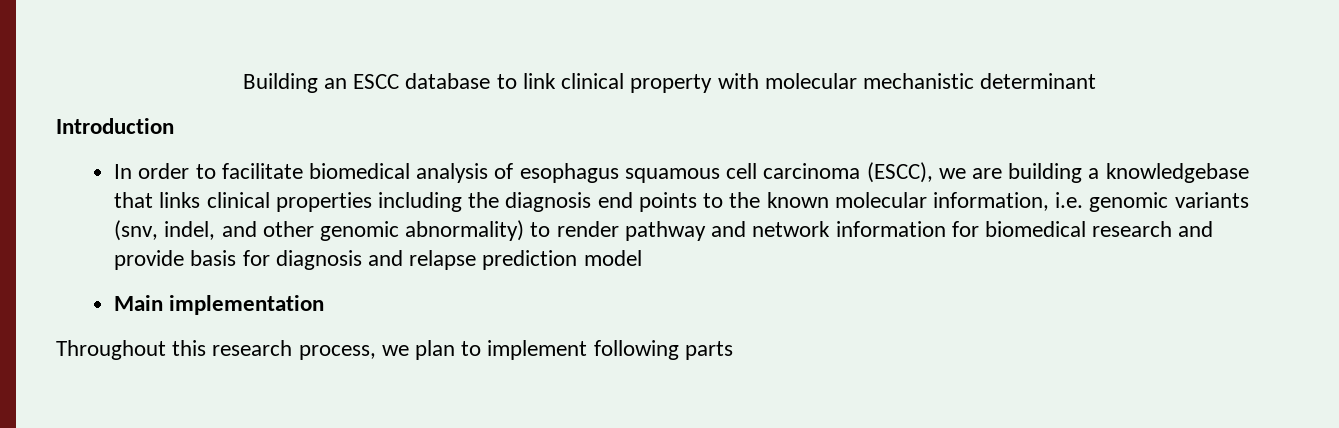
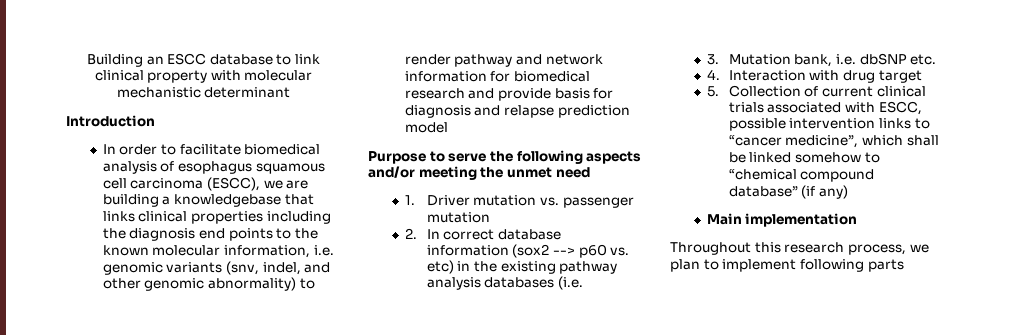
(642, 258) none -> [368,150,642,164] [368,166,590,180] [404,195,634,208] [426,212,490,223] [404,228,562,240] [426,244,630,258] [426,260,618,274] [426,276,584,290] [706,53,937,67] [706,69,922,83] [706,85,926,97] [728,101,922,115] [728,118,930,131] [728,135,939,148] [728,152,880,163] [728,169,875,182] [728,185,849,199] // Purpose to serve the following aspects and/or meeting the unmet need // 1. Driver mutation vs. passenger mutation // 2. In correct database information (sox2 --> p60 vs. etc) in the existing pathway analysis databases (i.e. // 3. Mutation bank, i.e. dbSNP etc. // 4. Interaction with drug target // 5. Collection of current clinical trials associated with ESCC, possible intervention links to “cancer medicine”, which shall be linked somehow to “chemical compound database” (if any)

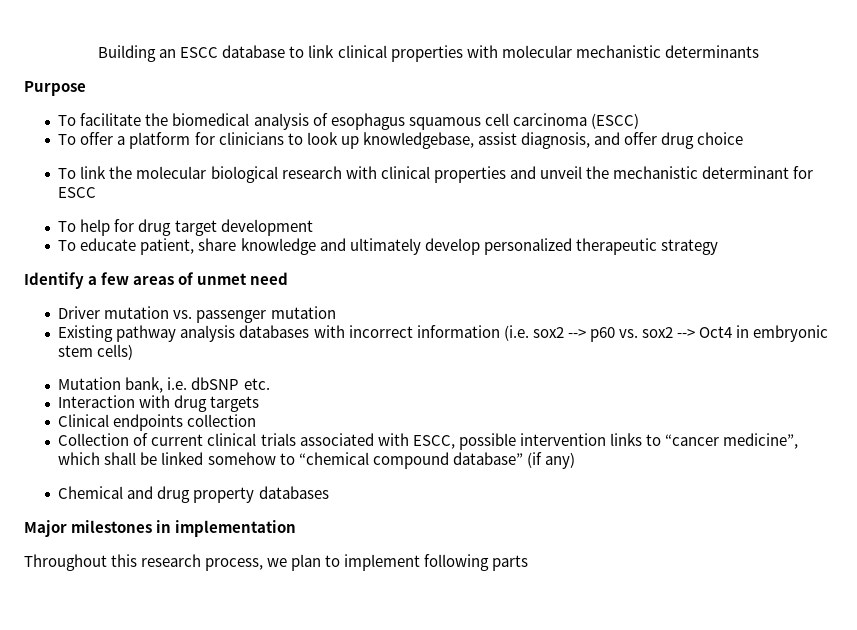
[147,70,208,83] property -> [390,45,463,62] properties
[204,87,291,98] [66,115,155,127] [102,144,241,155] determinant // Introduction // In order to facilitate -> [664,45,759,58] [24,81,86,96] [58,113,169,126] determinants // Purpose // To facilitate the
[207,177,309,191] [102,194,314,207] [102,211,331,224] [102,228,319,241] [102,245,334,258] [102,261,331,275] [102,277,315,291] [404,54,603,67] [404,71,591,82] [404,88,614,101] [404,105,630,118] [404,122,448,133] [368,150,642,164] [368,166,504,180] (ESCC), we are building a knowledgebase that links clinical properties including the diagnosis end points to the known molecular information, i.e. genomic variants (snv, indel, and other genomic abnormality) to render pathway and network information for biomedical research and provide basis for diagnosis and relapse prediction model // Purpose to serve the following aspects and/or meeting the -> [590,113,639,129] [58,132,744,149] [58,166,814,183] [58,187,97,198] [58,219,313,236] [58,238,718,255] [24,272,195,289] (ESCC) // To offer a platform for clinicians to look up knowledgebase, assist diagnosis, and offer drug choice // To link the molecular biological research with clinical properties and unveil the mechanistic determinant for ESCC // To help for drug target development // To educate patient, share knowledge and ultimately develop personalized therapeutic strategy // Identify a few areas of
[404,195,415,205] 1. -> (289, 278) none
[404,228,562,240] [426,244,630,258] [426,260,618,274] [426,276,584,290] [706,54,719,65] 2. In correct database information (sox2 --> p60 vs. etc) in the existing pathway analysis databases (i.e. // 3. -> [58,325,829,342] [58,344,134,360] Existing pathway analysis databases with incorrect information (i.e. sox2 --> p60 vs. sox2 --> Oct4 in embryonic stem cells) //
[706,69,720,80] 4. -> (270, 384) none
[878,70,922,83] [706,86,719,97] target // 5. -> [210,396,260,412] [58,414,257,431] targets // Clinical endpoints collection //
[706,213,742,225] Main -> [58,486,329,503] [24,520,172,537] Chemical and drug property databases // Major milestones in

